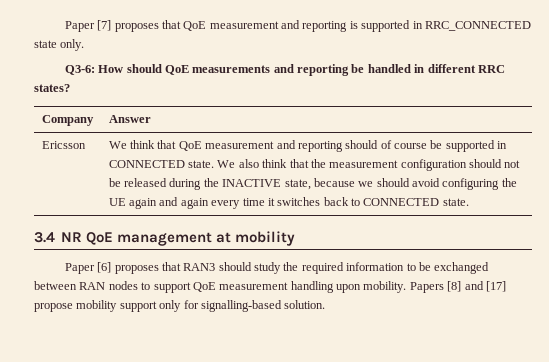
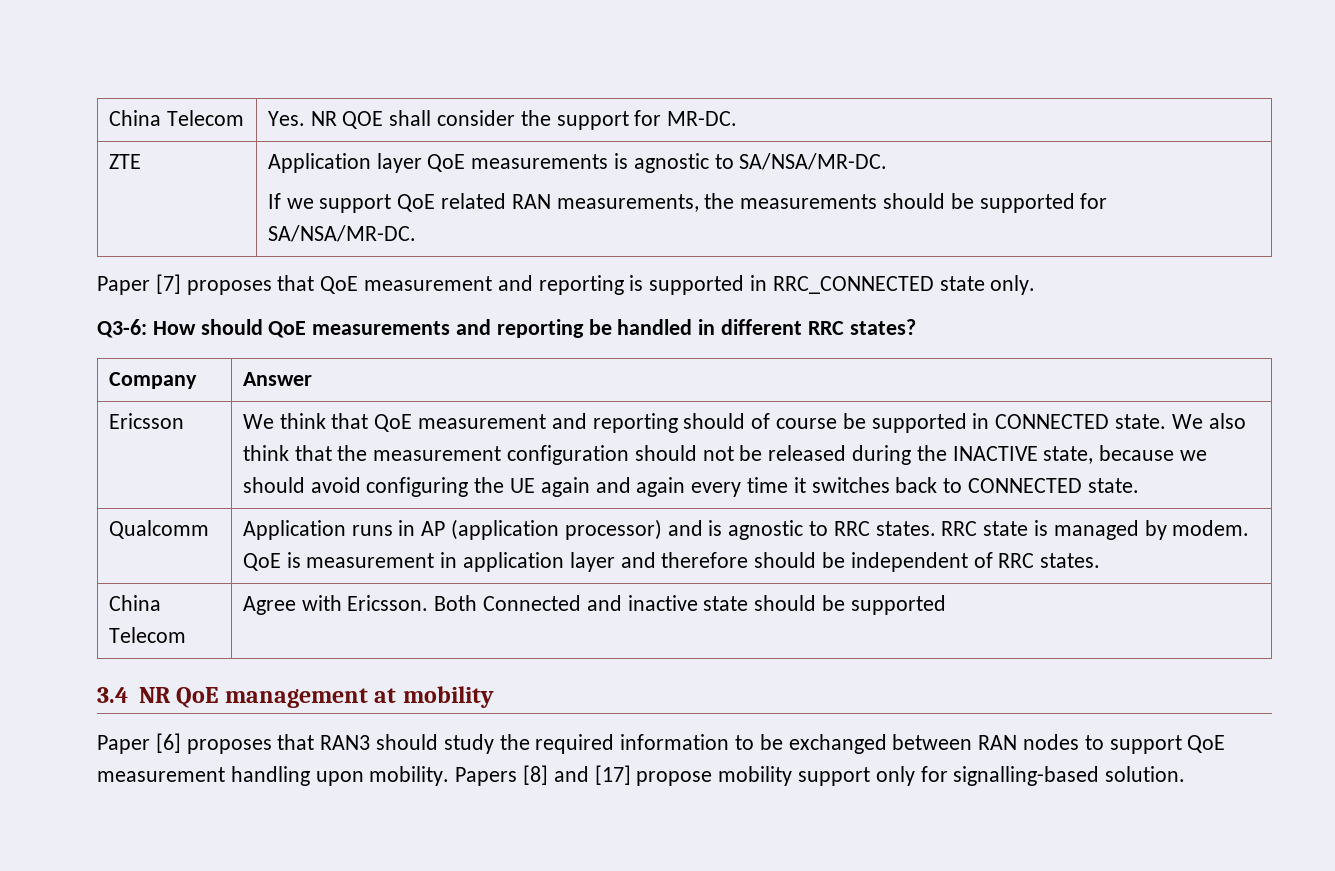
(64, 26) none -> [108,110,244,126] [267,110,738,130] [108,154,141,169] [267,153,888,173] [267,193,1108,213] [267,225,416,242] China Telecom | Yes. NR QOE shall consider the support for MR-DC. // ZTE | Application layer QoE measurements is agnostic to SA/NSA/MR-DC. // If we support QoE related RAN measurements, the measurements should be supported for SA/NSA/MR-DC. //
(469, 202) none -> [108,520,209,539] [242,519,1250,540] [242,552,1101,572] [108,595,161,611] [108,627,186,643] [242,595,946,615] // Qualcomm | Application runs in AP (application processor) and is agnostic to RRC states. RRC state is managed by modem. QoE is measurement in application layer and therefore should be independent of RRC states. // China Telecom | Agree with Ericsson. Both Connected and inactive state should be supported

